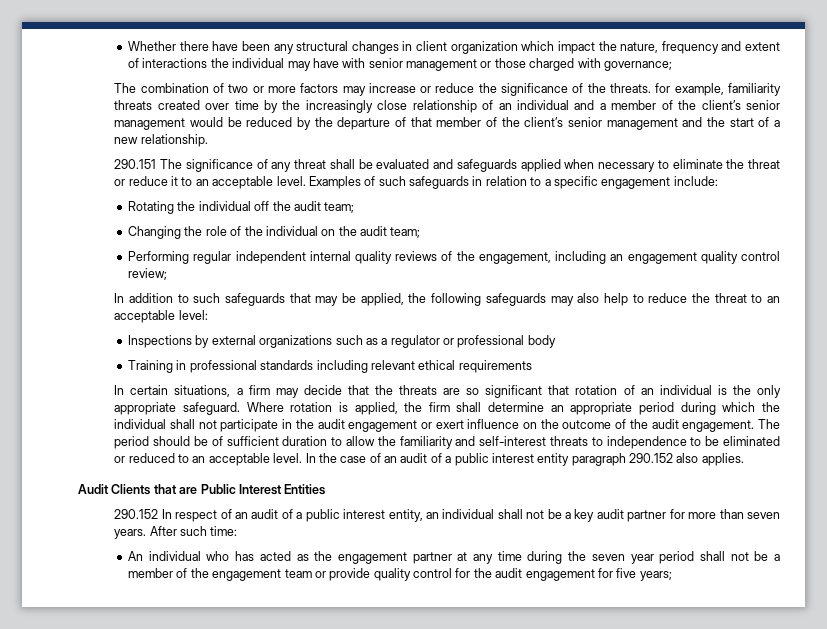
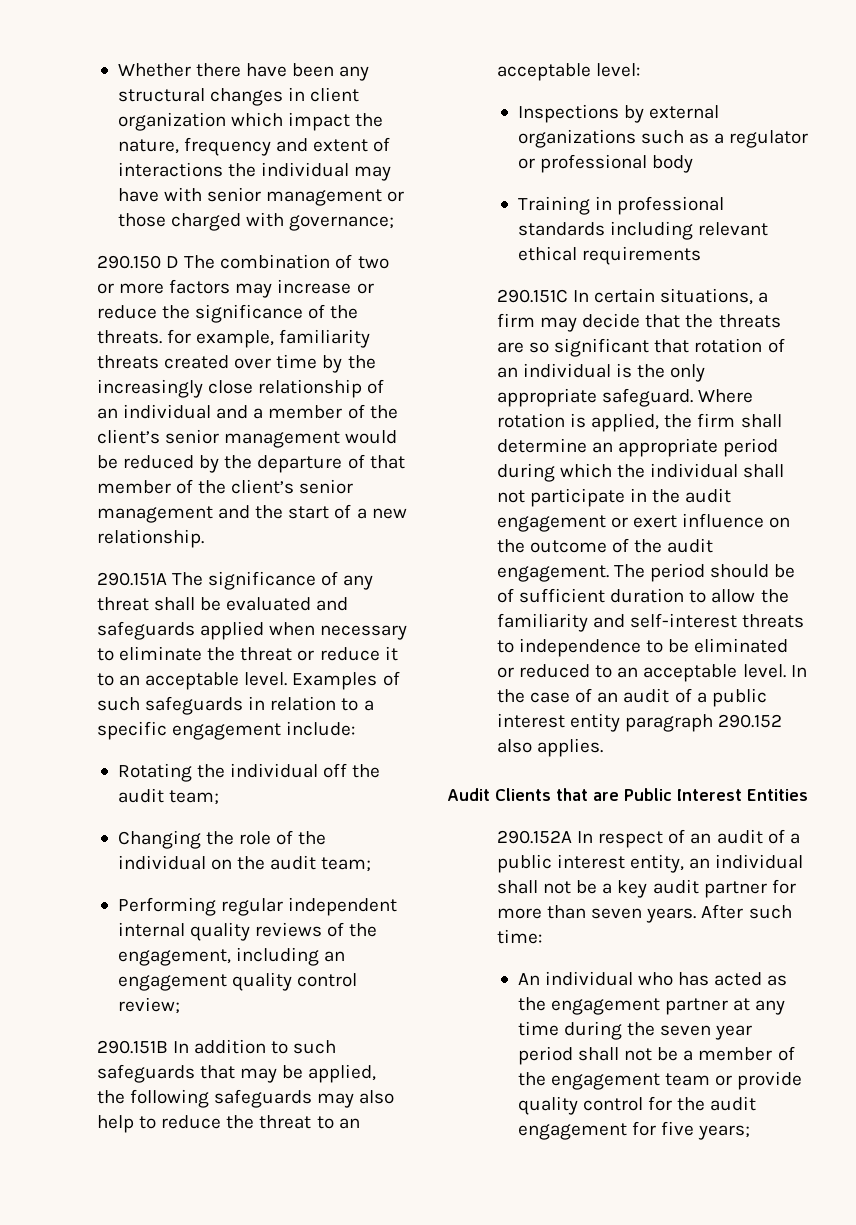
(672, 66) none -> [96,255,180,269] 290.150 D
[114,159,157,169] 290.151 -> [96,572,167,586] 290.151A
(168, 274) none -> [96,1040,168,1054] 290.151B
(532, 366) none -> [496,289,568,303] 290.151C
[114,509,159,519] 290.152 -> [496,830,572,844] 290.152A

